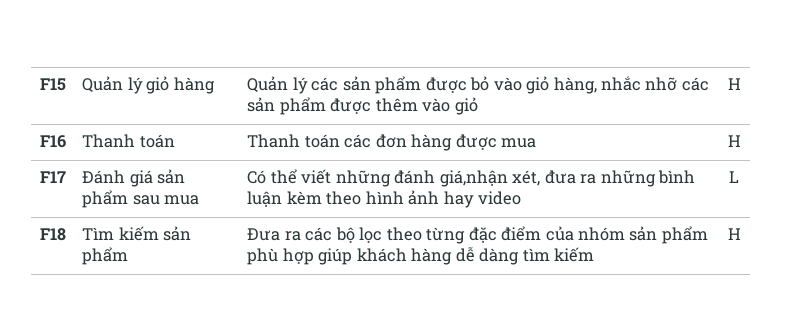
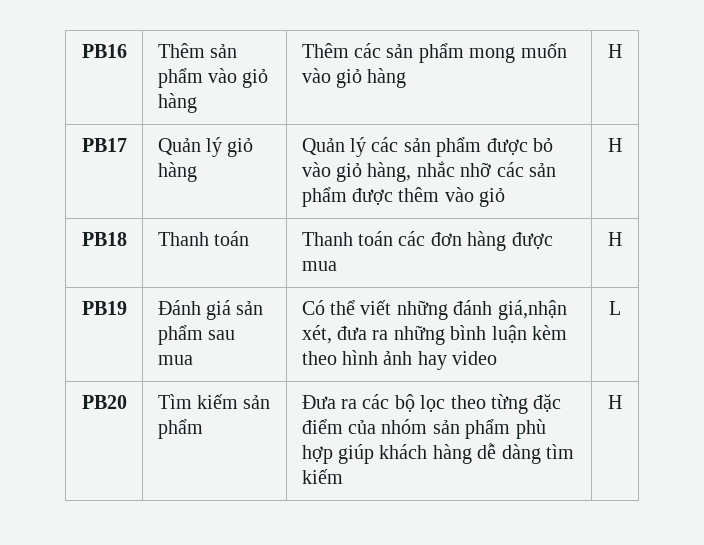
[40,78,66,91] F15 -> [81,44,127,58] [157,43,237,58] [157,68,269,88] [157,93,197,113] [301,43,567,63] [301,68,407,88] [608,44,622,58] [81,138,127,152] PB16 | Thêm sản phẩm vào giỏ hàng | Thêm các sản phẩm mong muốn vào giỏ hàng | H // PB17
[40,135,66,148] F16 -> [81,232,127,246] PB18
[40,171,66,183] F17 -> [81,301,127,315] PB19
[40,228,66,241] F18 -> [81,395,127,409] PB20

